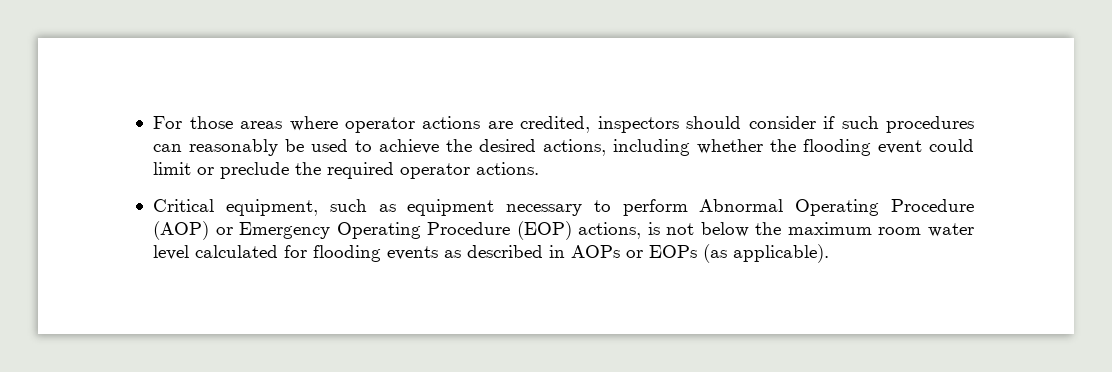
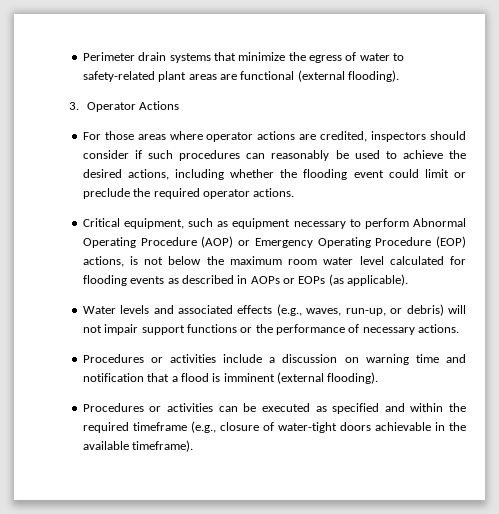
(153, 122) none -> [82,52,405,63] [82,70,400,82] [69,101,180,112] Perimeter drain systems that minimize the egress of water to safety-related plant areas are functional (external flooding). // 3. Operator Actions //
(830, 253) none -> [82,304,467,316] [82,324,460,335] [82,354,467,365] [82,372,379,384] [82,403,466,414] [82,421,466,433] [82,440,194,452] // Water levels and associated effects (e.g., waves, run-up, or debris) will not impair support functions or the performance of necessary actions. // Procedures or activities include a discussion on warning time and notification that a flood is imminent (external flooding). // Procedures or activities can be executed as specified and within the required timeframe (e.g., closure of water-tight doors achievable in the available timeframe).

